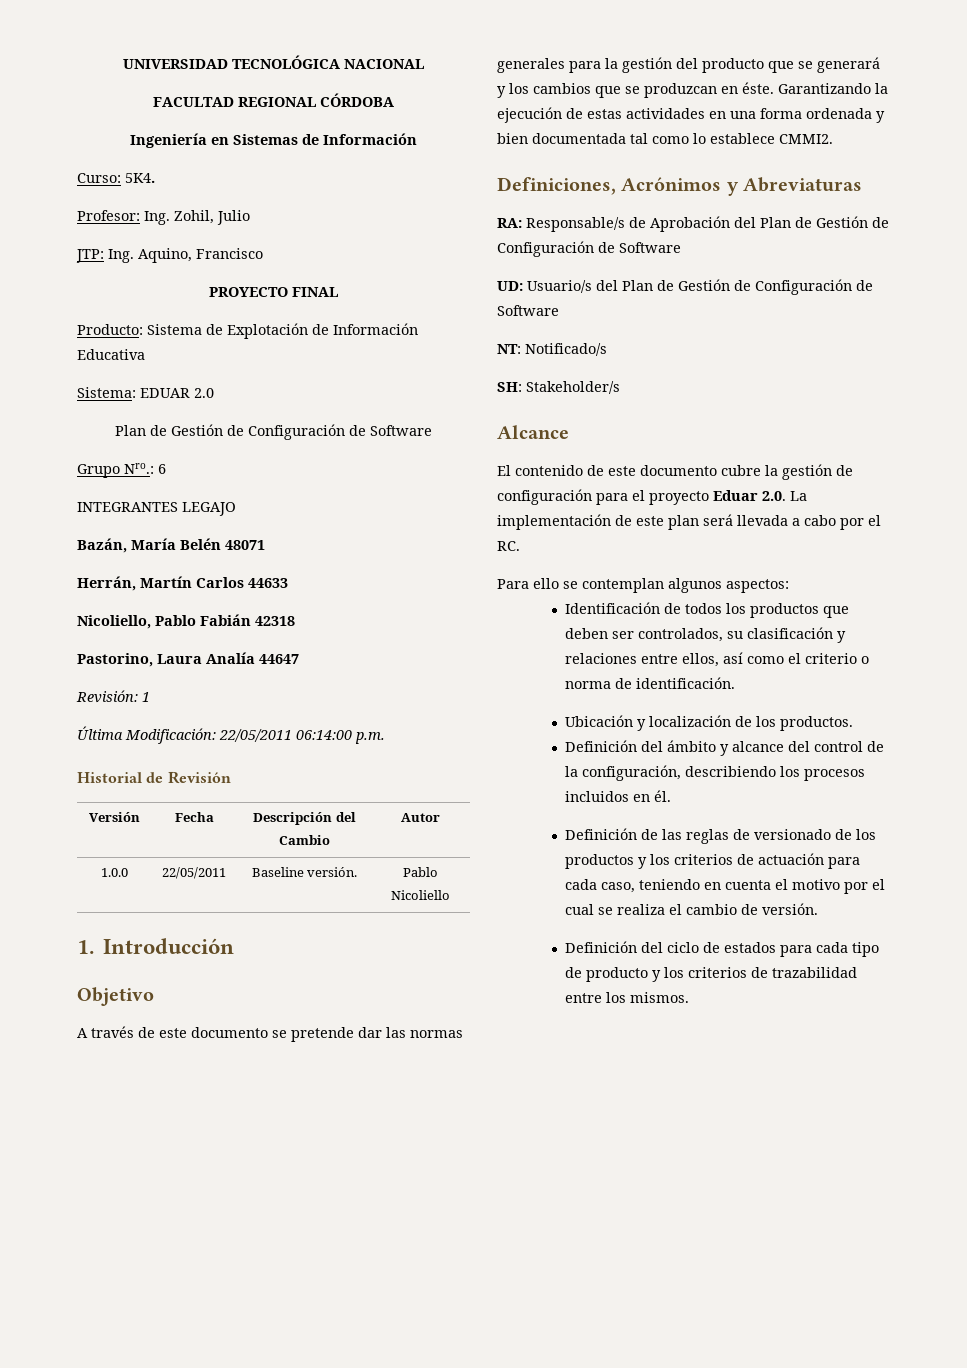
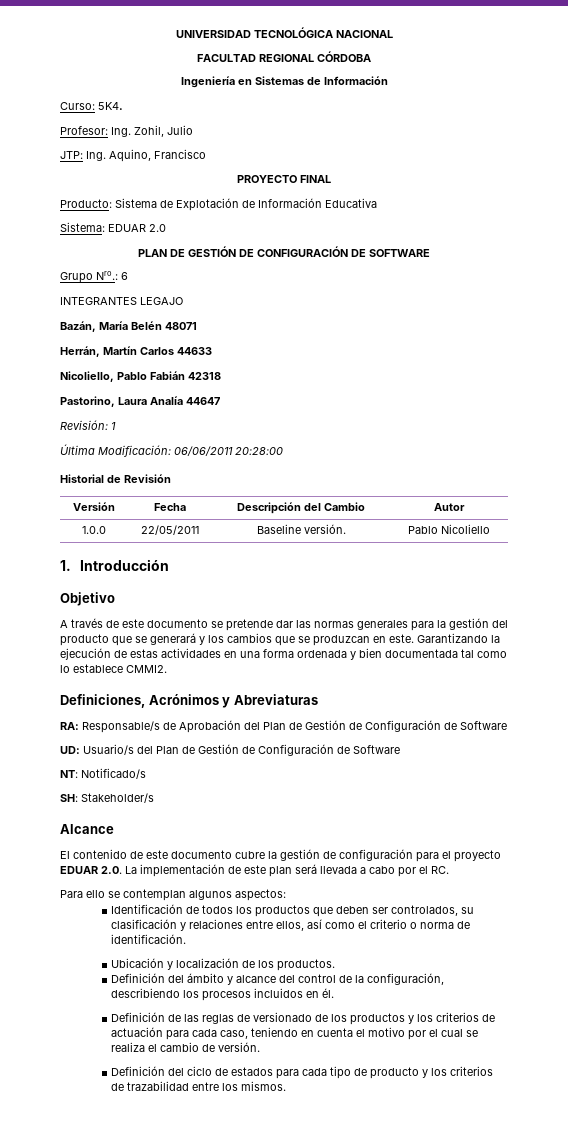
[115,424,432,440] Plan de Gestión de Configuración de Software -> [138,246,430,257] PLAN DE GESTIÓN DE CONFIGURACIÓN DE SOFTWARE
[219,729,385,744] 22/05/2011 06:14:00 p.m. -> [174,446,283,456] 06/06/2011 20:28:00
[742,82,774,94] éste. -> [389,634,414,643] este.
[713,490,758,501] Eduar -> [60,866,98,874] EDUAR

